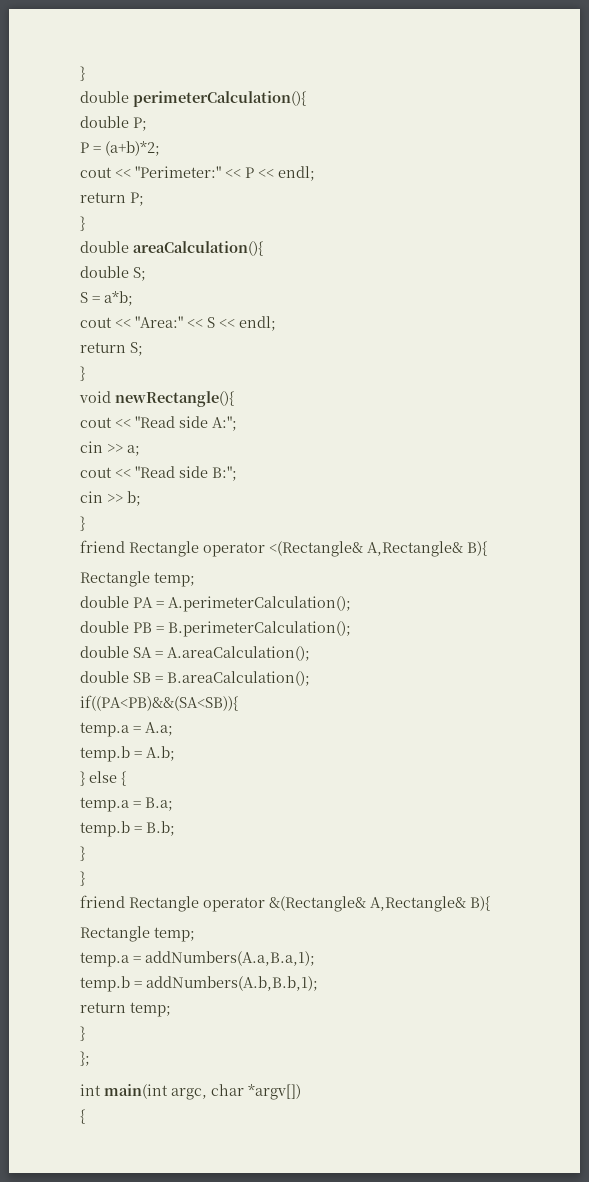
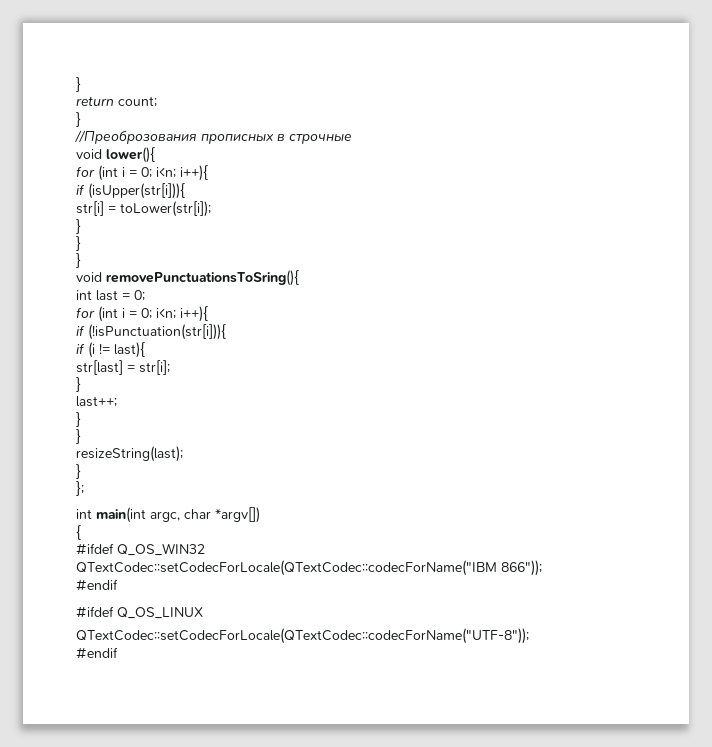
[80,66,85,81] [80,91,306,107] [80,116,147,131] [80,141,160,156] [80,166,315,181] [80,192,144,206] [80,216,85,231] [80,241,263,256] [80,266,146,281] [80,291,133,306] [80,316,276,331] [80,342,143,356] [80,366,85,381] [79,391,234,407] [80,416,237,431] [80,441,140,456] [80,466,237,481] [80,491,141,506] [80,516,85,531] [80,540,487,557] [80,571,195,587] [80,596,351,612] [80,621,351,637] [80,646,310,661] [80,671,310,686] [80,695,238,711] [80,722,173,737] [80,746,175,762] [80,771,126,786] [80,797,173,812] [80,821,175,837] [80,846,85,861] [80,871,85,886] [80,895,490,912] [80,926,195,942] [80,951,315,967] [80,976,318,992] [80,1002,171,1017] } // double perimeterCalculation(){ // double P; // P = (a+b)*2; // cout << "Perimeter:" << P << endl; // return P; // } // double areaCalculation(){ // double S; // S = a*b; // cout << "Area:" << S << endl; // return S; // } // void newRectangle(){ // cout << "Read side A:"; // cin >> a; // cout << "Read side B:"; // cin >> b; // } // friend Rectangle operator <(Rectangle& A,Rectangle& B){ // Rectangle temp; // double PA = A.perimeterCalculation(); // double PB = B.perimeterCalculation(); // double SA = A.areaCalculation(); // double SB = B.areaCalculation(); // if((PA<PB)&&(SA<SB)){ // temp.a = A.a; // temp.b = A.b; // } else { // temp.a = B.a; // temp.b = B.b; // } // } // friend Rectangle operator &(Rectangle& A,Rectangle& B){ // Rectangle temp; // temp.a = addNumbers(A.a,B.a,1); // temp.b = addNumbers(A.b,B.b,1); // return temp; -> [76,77,81,92] [76,96,157,107] [76,112,81,127] [75,130,352,144] [76,147,155,163] [76,165,208,181] [76,183,185,199] [76,201,211,217] [76,219,81,234] [76,236,81,251] [76,253,81,268] [76,270,299,286] [76,290,145,301] [76,306,208,322] [76,324,226,340] [76,342,145,358] [76,360,170,375] [76,377,81,392] [76,396,117,407] [76,412,81,427] [76,429,81,444] [76,446,183,462] } // return count; // } // //Преоброзования прописных в строчные // void lower(){ // for (int i = 0; i<n; i++){ // if (isUpper(str[i])){ // str[i] = toLower(str[i]); // } // } // } // void removePunctuationsToSring(){ // int last = 0; // for (int i = 0; i<n; i++){ // if (!isPunctuation(str[i])){ // if (i != last){ // str[last] = str[i]; // } // last++; // } // } // resizeString(last);
(85, 1116) none -> [76,543,205,556] [76,560,542,576] [76,579,118,591] [76,606,203,619] [76,628,529,644] [76,647,118,659] // #ifdef Q_OS_WIN32 // QTextCodec::setCodecForLocale(QTextCodec::codecForName("IBM 866")); // #endif // #ifdef Q_OS_LINUX // QTextCodec::setCodecForLocale(QTextCodec::codecForName("UTF-8")); // #endif

